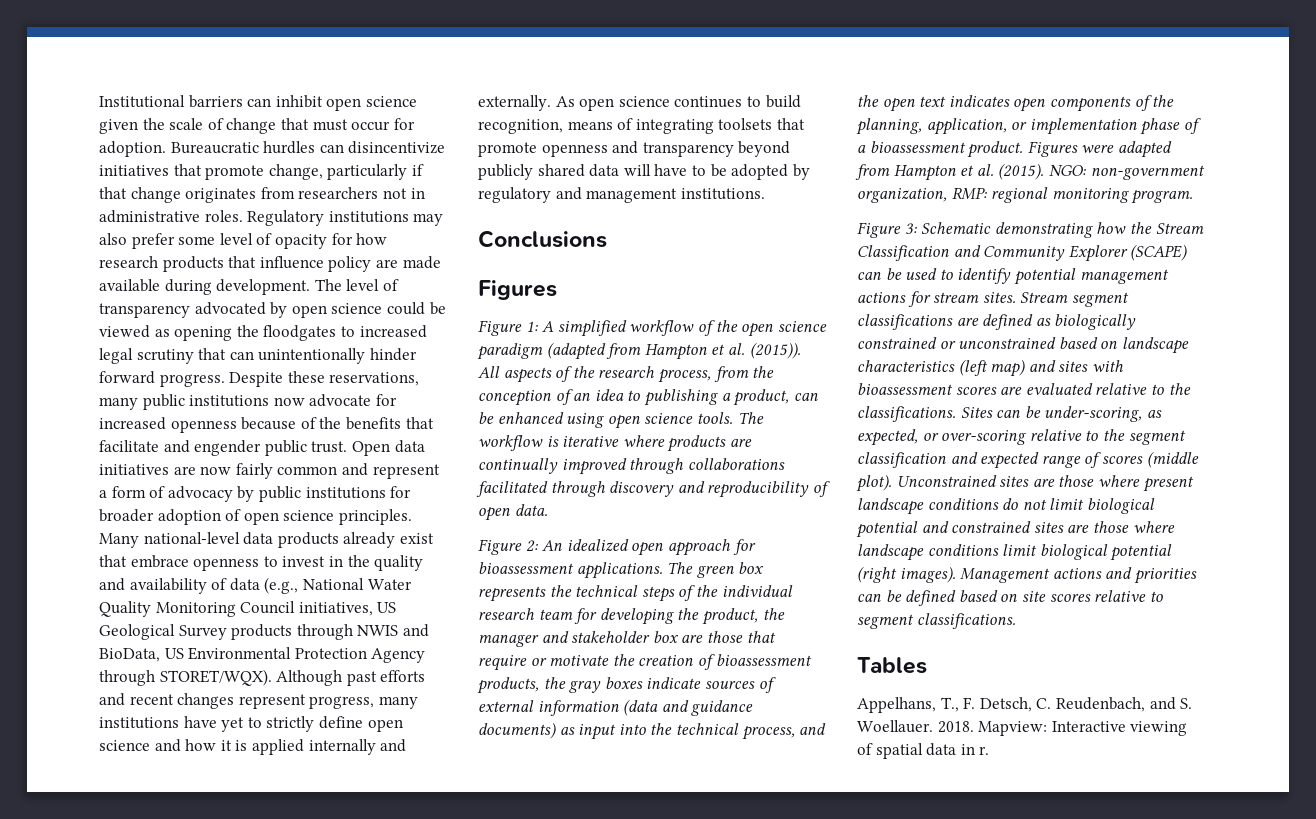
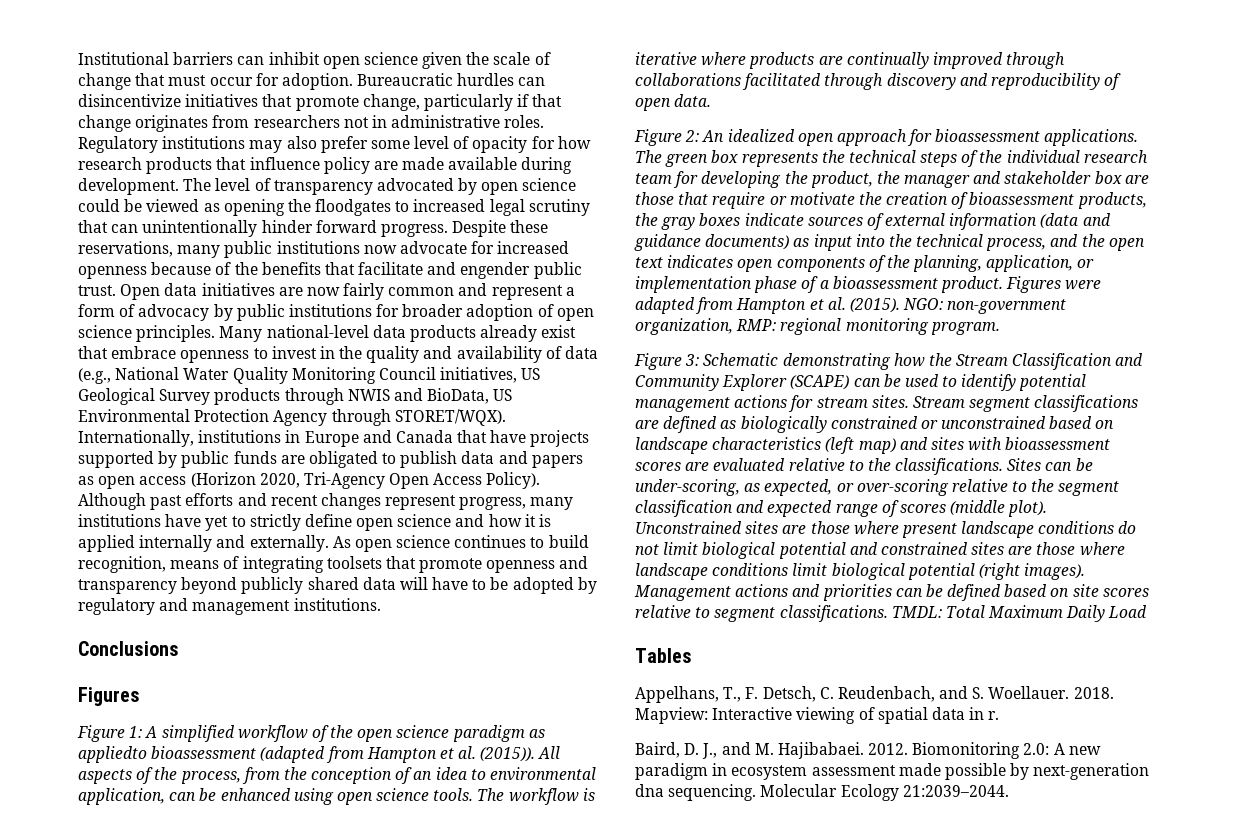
(272, 677) none -> [78,430,590,447] [78,451,583,468] [78,472,541,489] Internationally, institutions in Europe and Canada that have projects supported by public funds are obligated to publish data and papers as open access (Horizon 2020, Tri-Agency Open Access Policy).
(543, 351) none -> [528,729,545,738] [78,746,257,763] as appliedto bioassessment
[598,366,655,378] research -> (178, 773) none
[643,389,790,406] publishing a product, -> [490,767,597,781] [78,788,165,805] environmental application,
(1016, 621) none -> [891,605,1148,622] TMDL: Total Maximum Daily Load
(990, 750) none -> [635,742,1101,759] [635,763,1150,780] [635,784,1009,801] // Baird, D. J., and M. Hajibabaei. 2012. Biomonitoring 2.0: A new paradigm in ecosystem assessment made possible by next-generation dna sequencing. Molecular Ecology 21:2039–2044.

